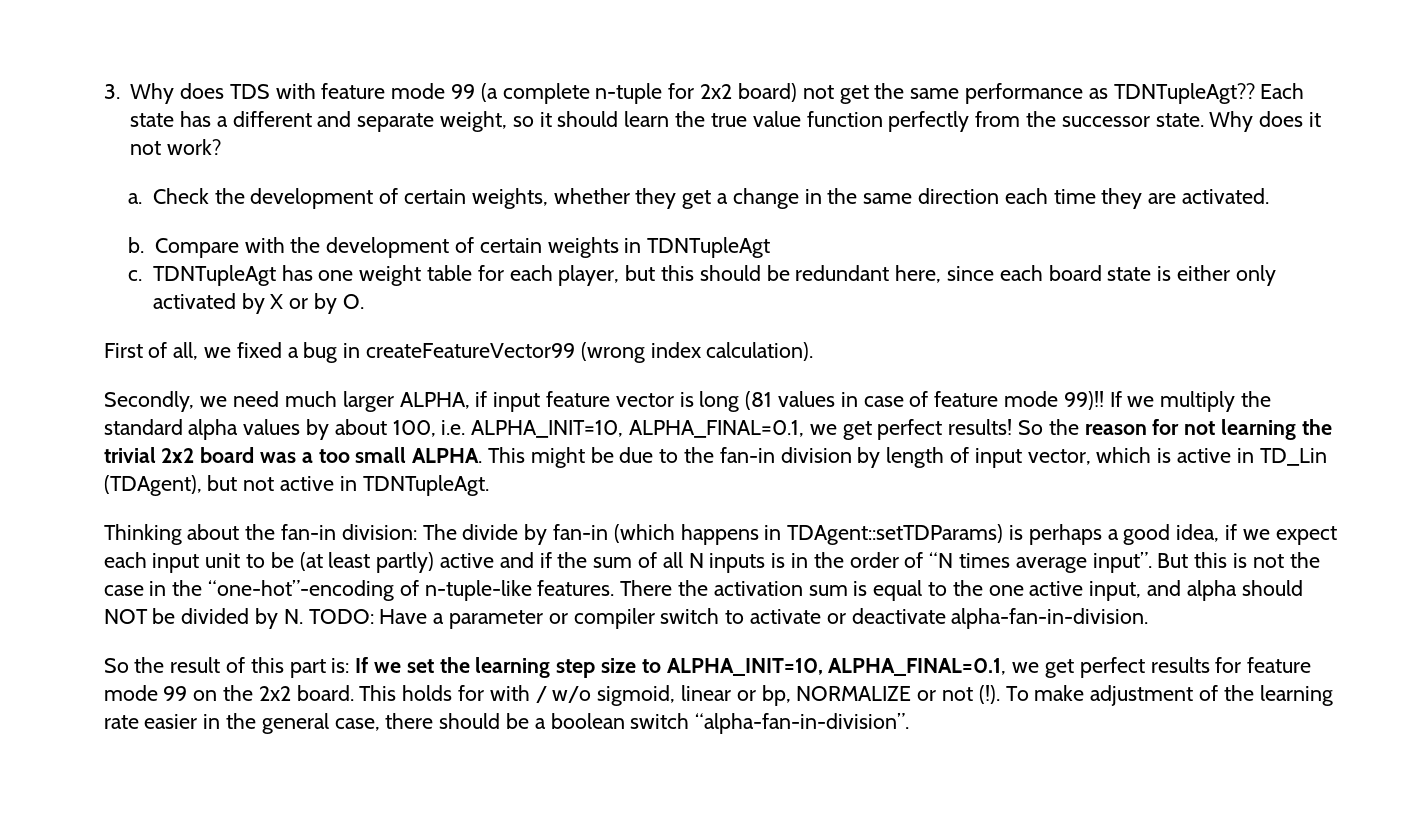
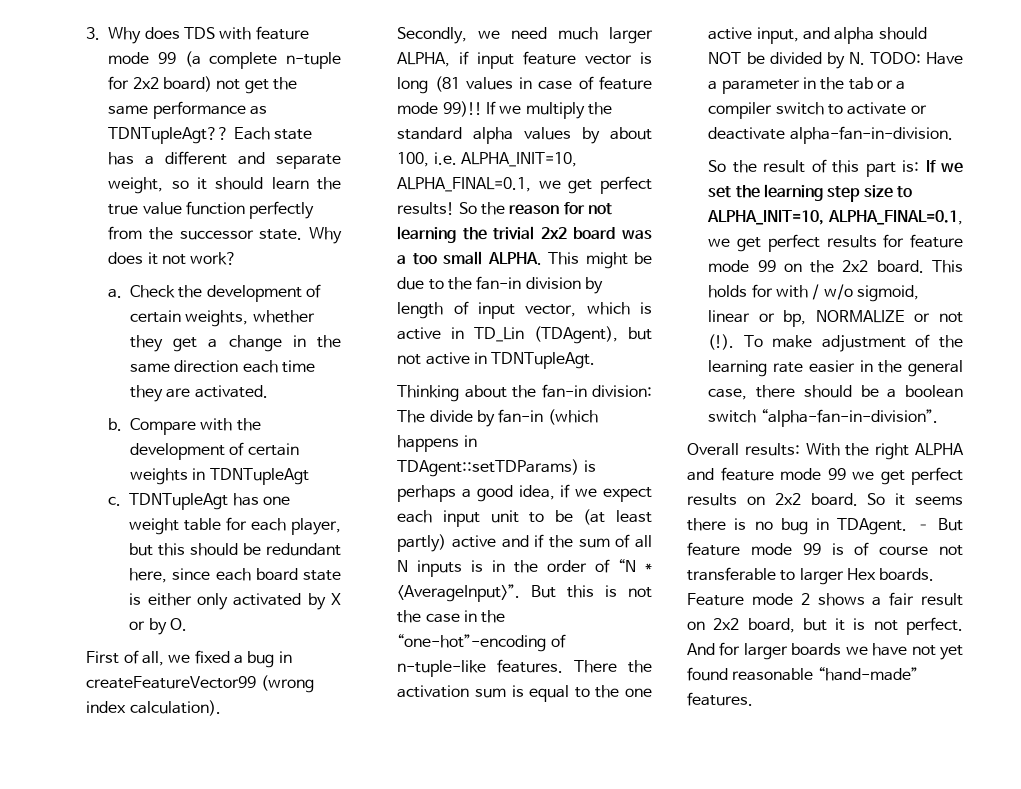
[959,552,1152,573] times average input”. -> [645,563,652,572] [397,584,521,602] * <AverageInput>”.
[548,613,568,624] or -> [803,77,906,90] in the tab or a
(910, 723) none -> [687,443,964,460] [687,467,963,485] [687,493,963,506] [687,518,963,535] [687,542,963,556] [687,567,935,585] [687,592,963,606] [687,617,963,635] [687,642,963,660] [687,667,918,681] [687,692,753,706] // Overall results: With the right ALPHA and feature mode 99 we get perfect results on 2x2 board. So it seems there is no bug in TDAgent. – But feature mode 99 is of course not transferable to larger Hex boards. Feature mode 2 shows a fair result on 2x2 board, but it is not perfect. And for larger boards we have not yet found reasonable “hand-made” features.

